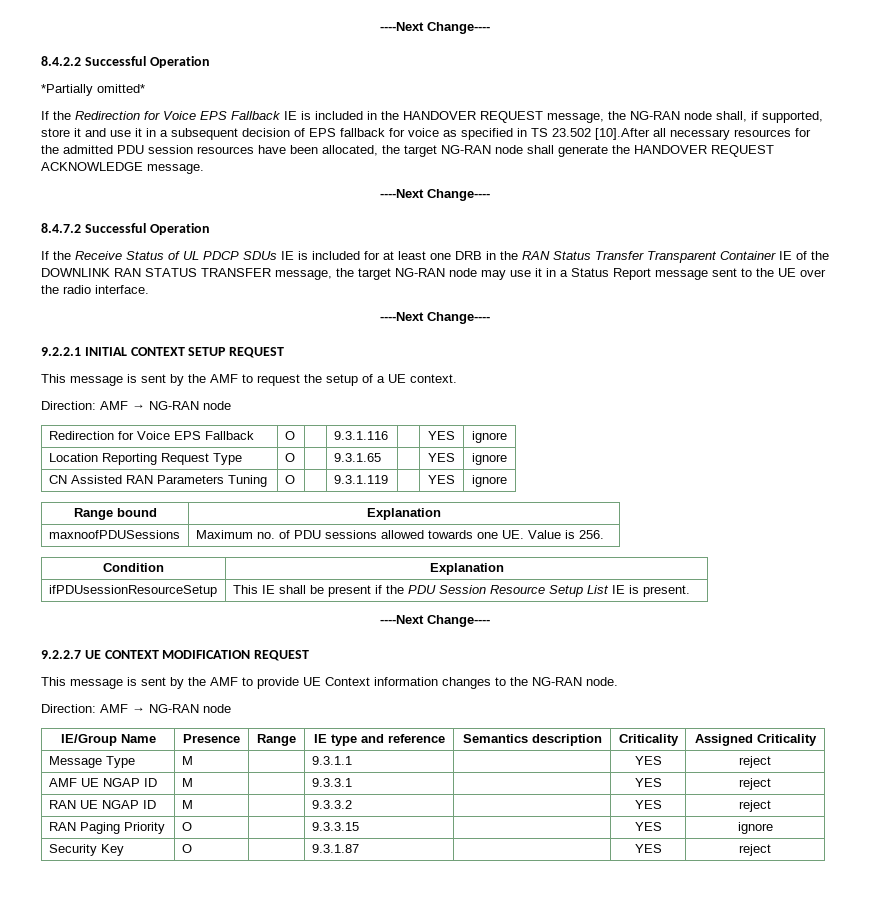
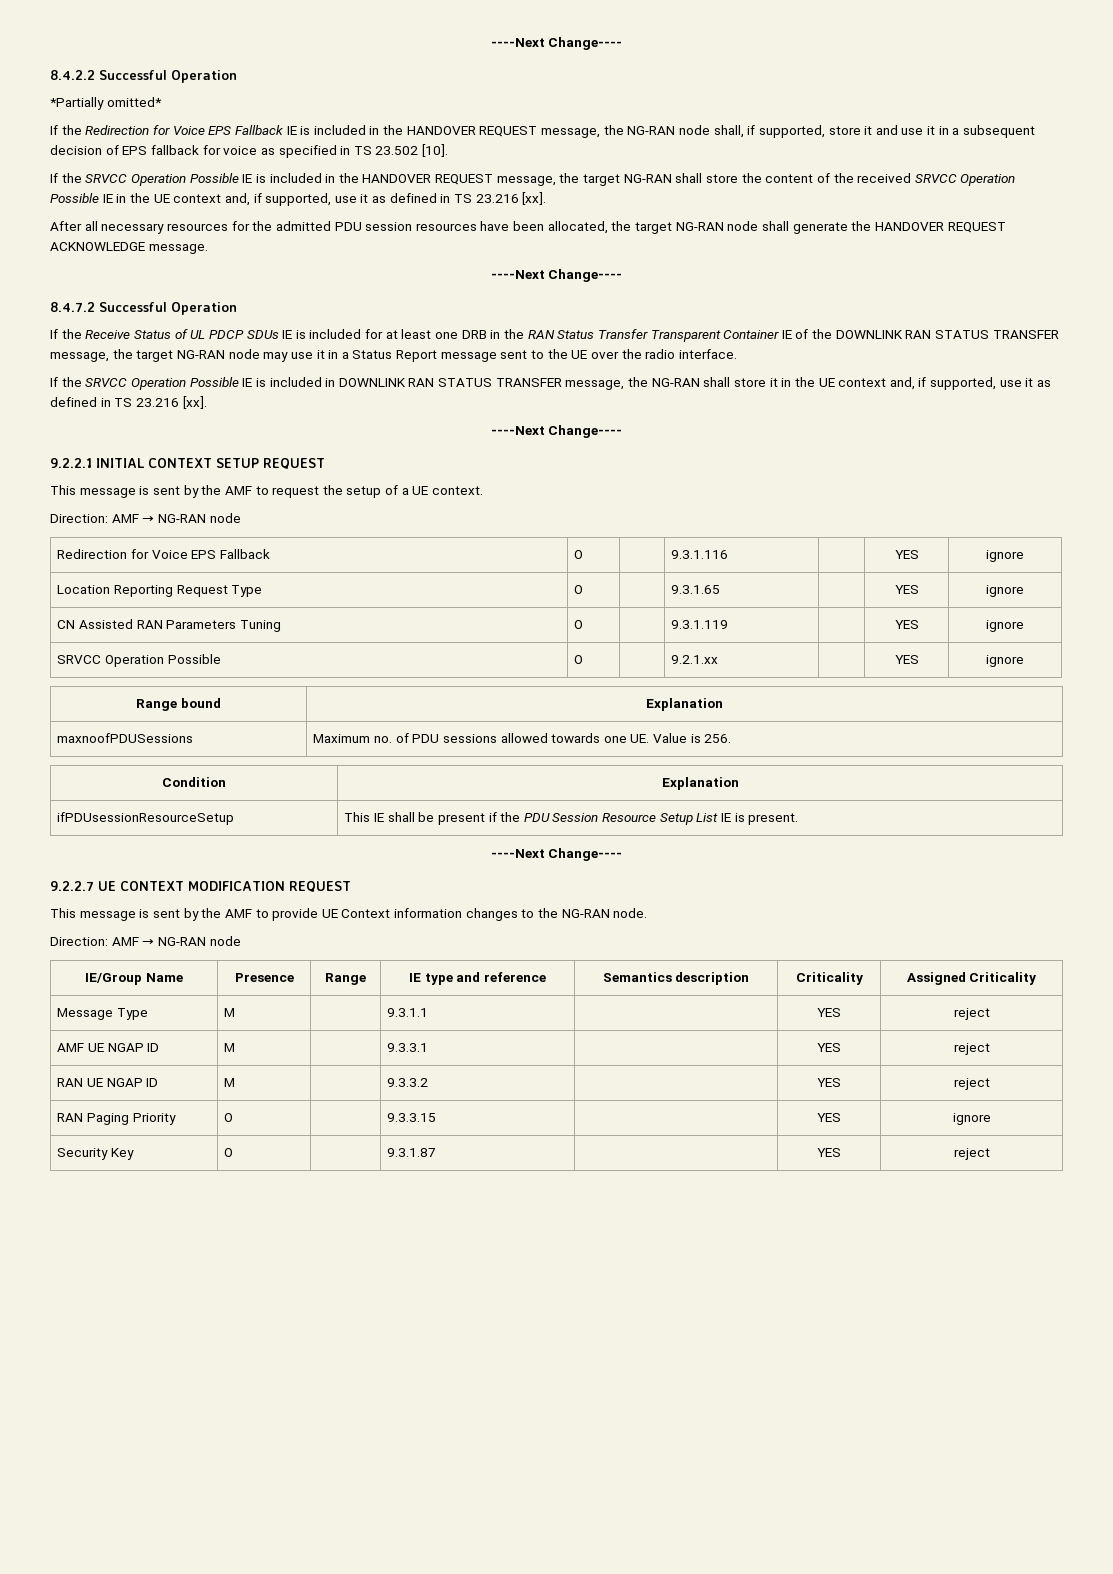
[595,128,650,140] [10].After -> [422,144,449,157] [50,173,1016,186] [50,192,547,206] [50,221,82,231] [10]. // If the SRVCC Operation Possible IE is included in the HANDOVER REQUEST message, the target NG-RAN shall store the content of the received SRVCC Operation Possible IE in the UE context and, if supported, use it as defined in TS 23.216 [xx]. // After
(149, 289) none -> [50,377,1052,390] [50,396,207,409] // If the SRVCC Operation Possible IE is included in DOWNLINK RAN STATUS TRANSFER message, the NG-RAN shall store it in the UE context and, if supported, use it as defined in TS 23.216 [xx].
(507, 481) none -> [57,654,221,667] [574,655,584,664] [671,655,719,664] [894,655,919,664] [986,655,1024,667] // SRVCC Operation Possible | O | | 9.2.1.xx | | YES | ignore

